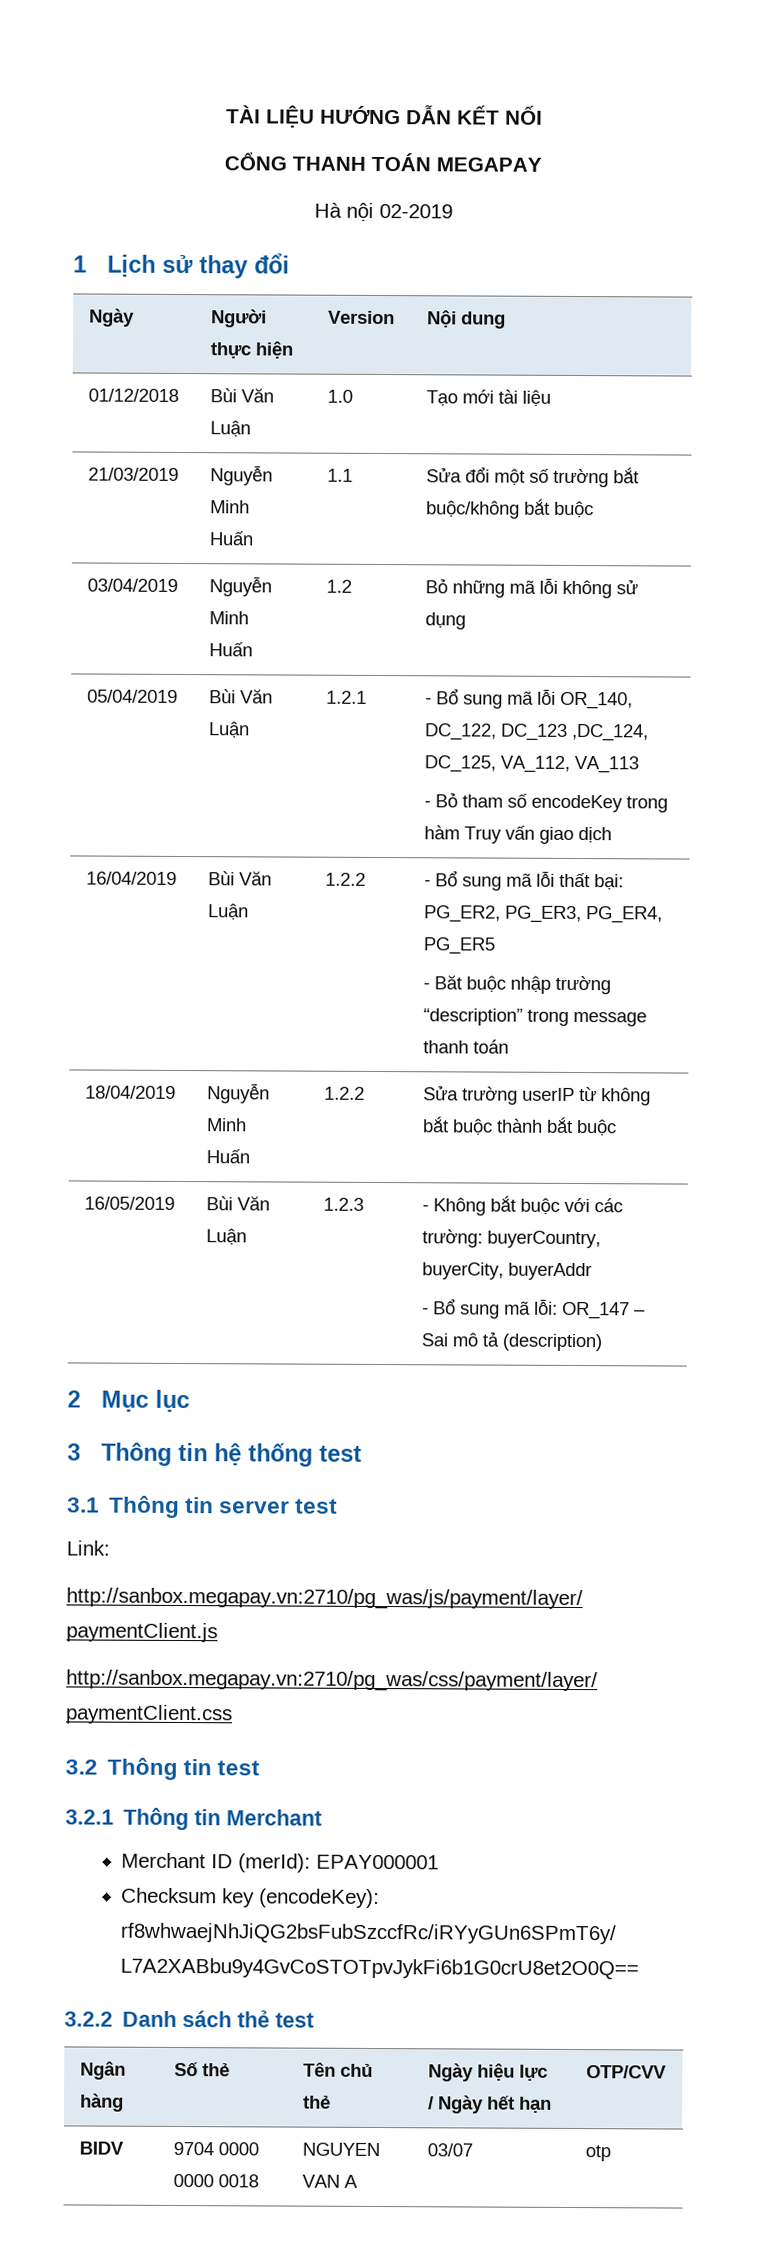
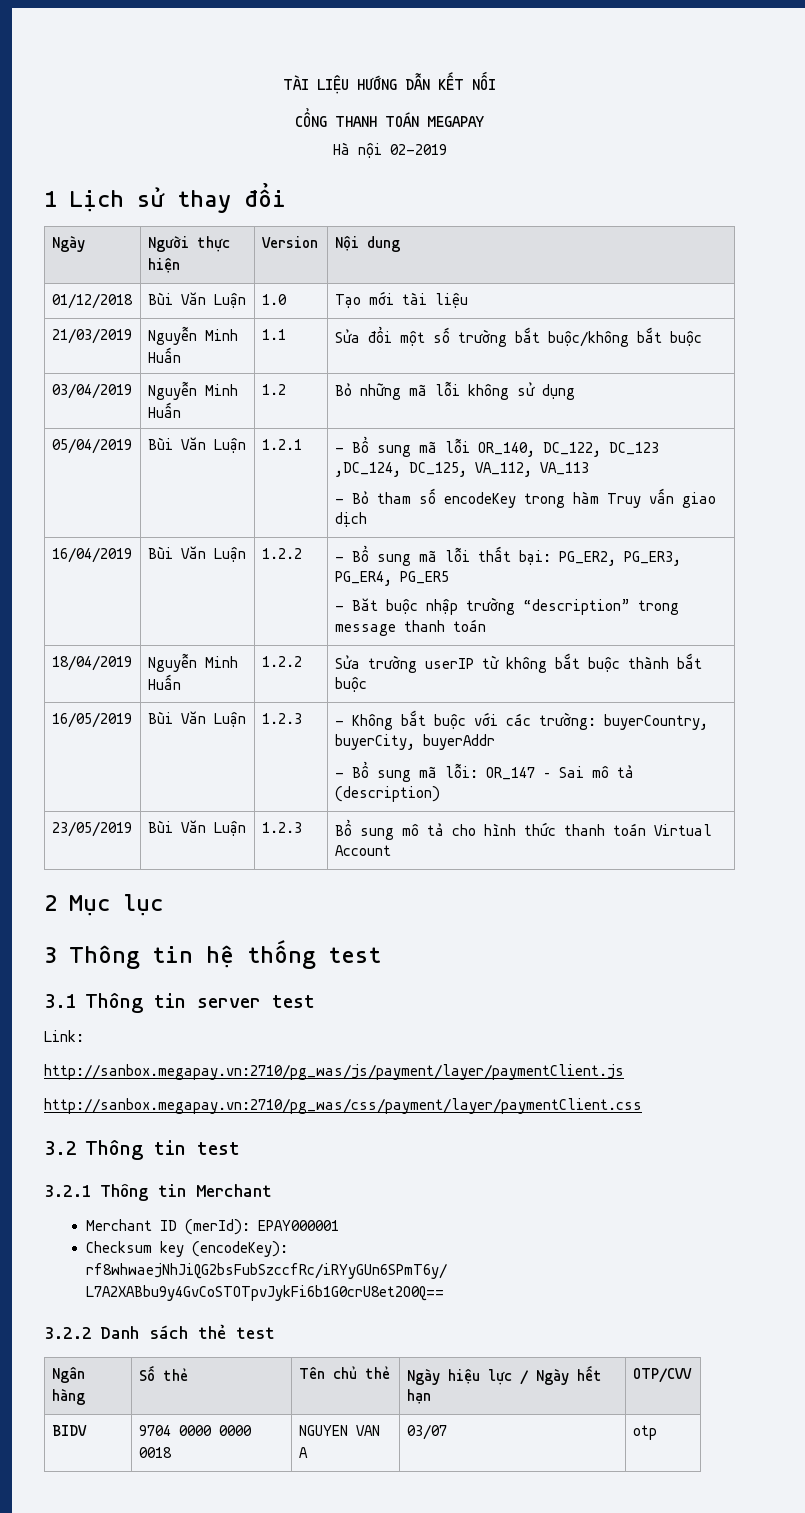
(602, 1342) none -> [51,821,132,837] [147,820,246,836] [261,822,302,833] [334,819,712,840] [334,845,391,856] // 23/05/2019 | Bùi Văn Luận | 1.2.3 | Bổ sung mô tả cho hình thức thanh toán Virtual Account

